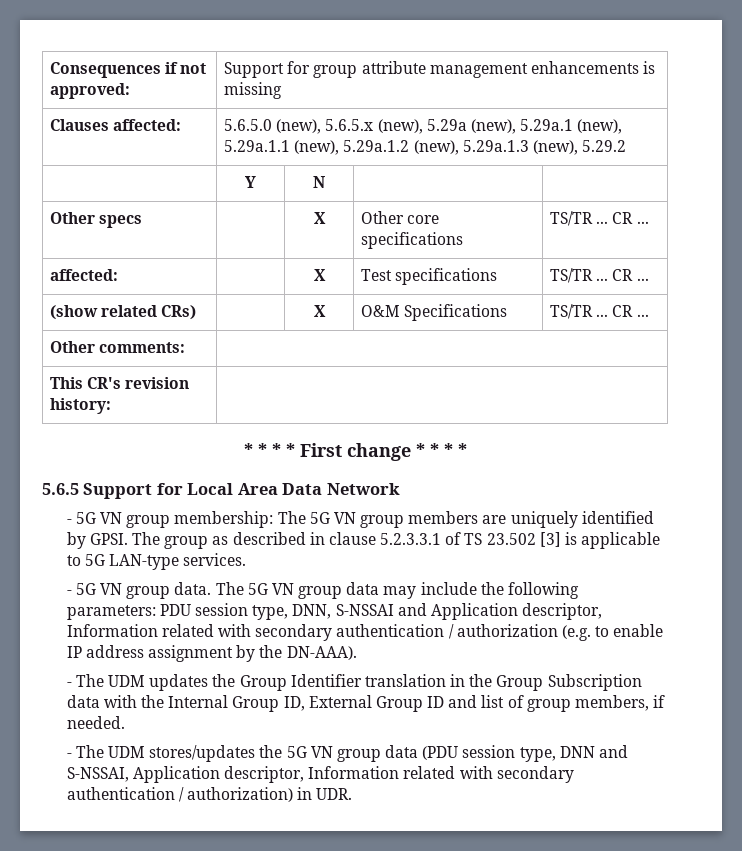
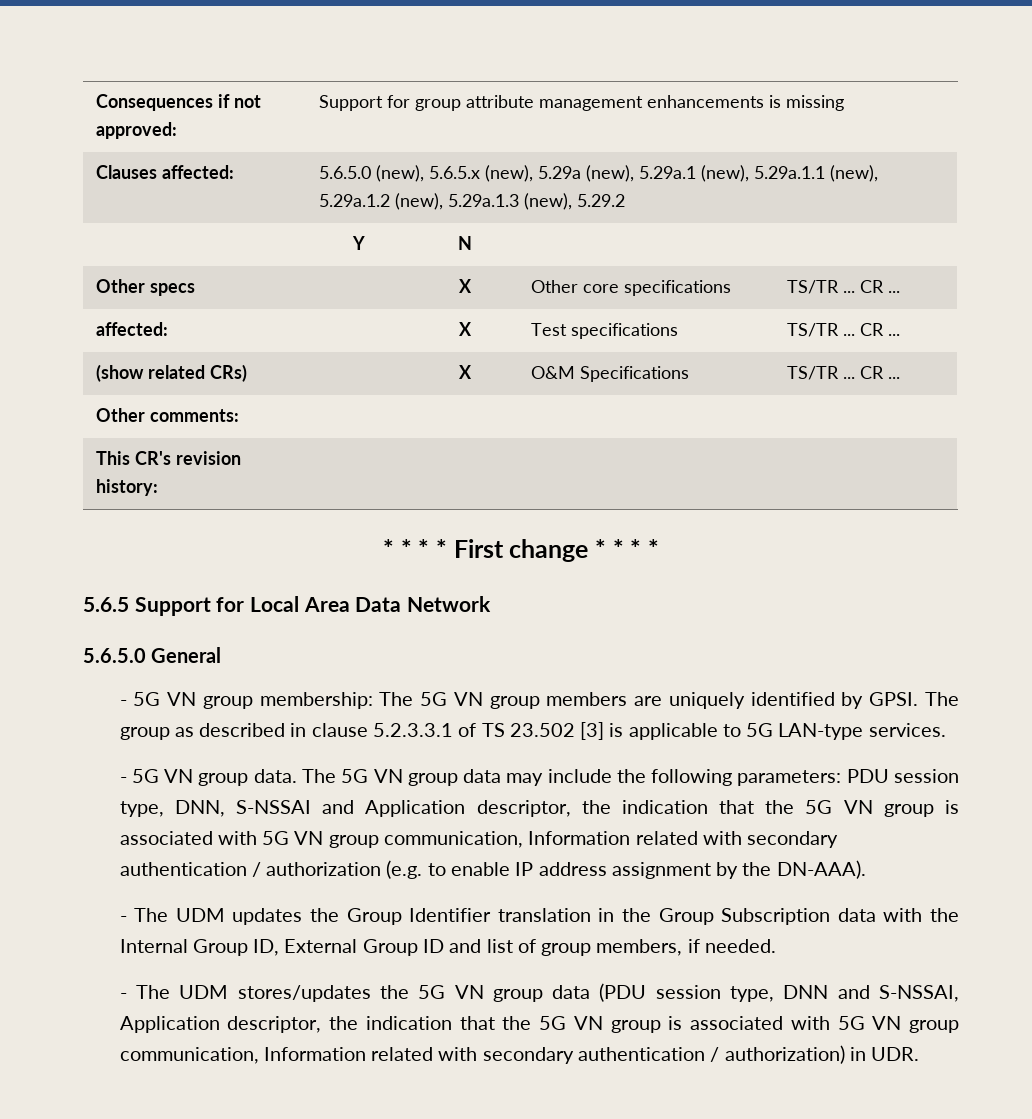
(400, 489) none -> [83,647,222,663] // 5.6.5.0 General
(603, 611) none -> [581,800,960,817] [119,831,523,848] the indication that the 5G VN group is associated with 5G VN group communication,
(304, 774) none -> [329,1016,959,1033] [119,1047,259,1064] the indication that the 5G VN group is associated with 5G VN group communication,

